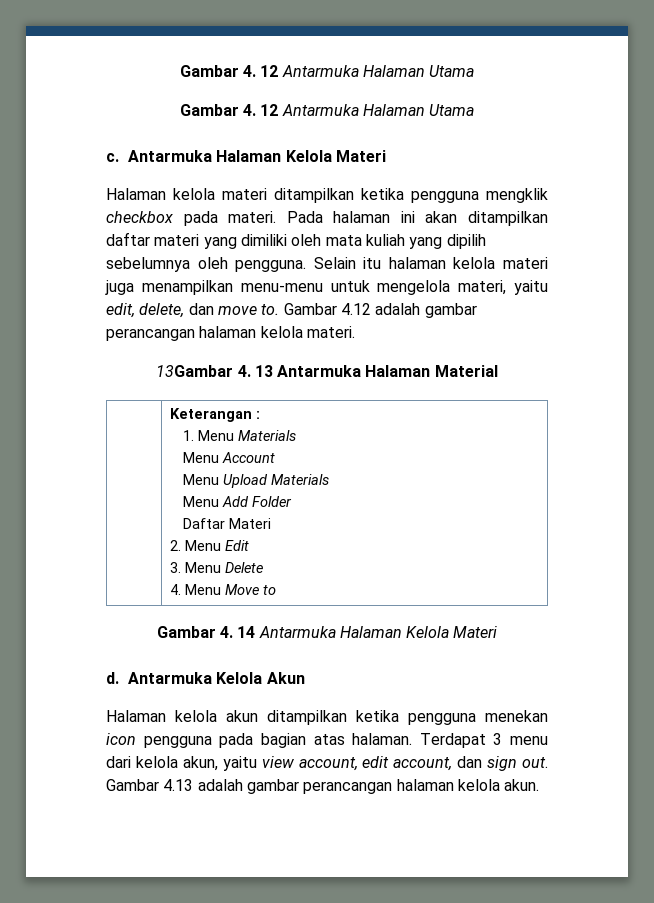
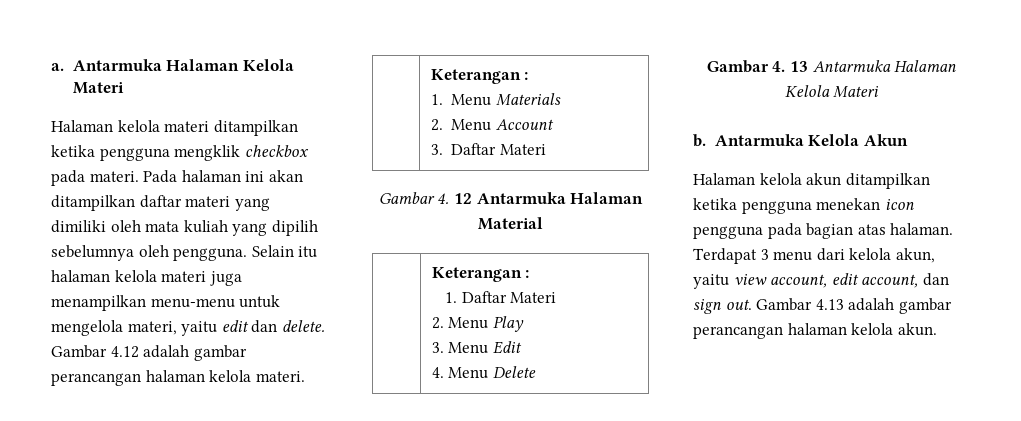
[179,65,475,77] [179,104,475,116] [106,153,119,162] Gambar 4. 12 Antarmuka Halaman Utama // Gambar 4. 12 Antarmuka Halaman Utama // c. -> [51,63,64,71] a.
[106,303,280,318] edit, delete, dan move to. -> [221,320,325,333] edit dan delete.
[156,365,273,377] // 13Gambar 4. 13 -> [430,69,529,84] [430,93,561,106] [430,119,554,131] [430,143,546,155] [378,192,472,204] // | Keterangan : // 1. Menu Materials // 2. Menu Account // 3. Daftar Materi // Gambar 4. 12
[198,430,297,441] [183,452,276,463] [183,474,330,488] [183,496,293,507] Menu Materials // Menu Account // Menu Upload Materials // Menu Add Folder // -> (458, 297) none
[224,540,249,551] Edit -> [493,316,525,332] Play
[224,562,263,573] Delete -> [493,341,523,354] Edit
[224,584,276,595] [156,626,498,638] [106,672,119,684] Move to // Gambar 4. 14 Antarmuka Halaman Kelola Materi // d. -> [493,366,537,378] [706,60,957,73] [784,85,880,98] [693,134,706,147] Delete // Gambar 4. 13 Antarmuka Halaman Kelola Materi // b.

